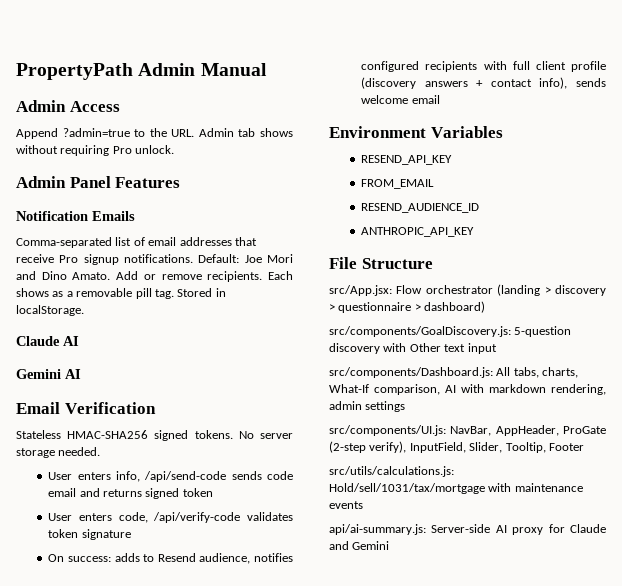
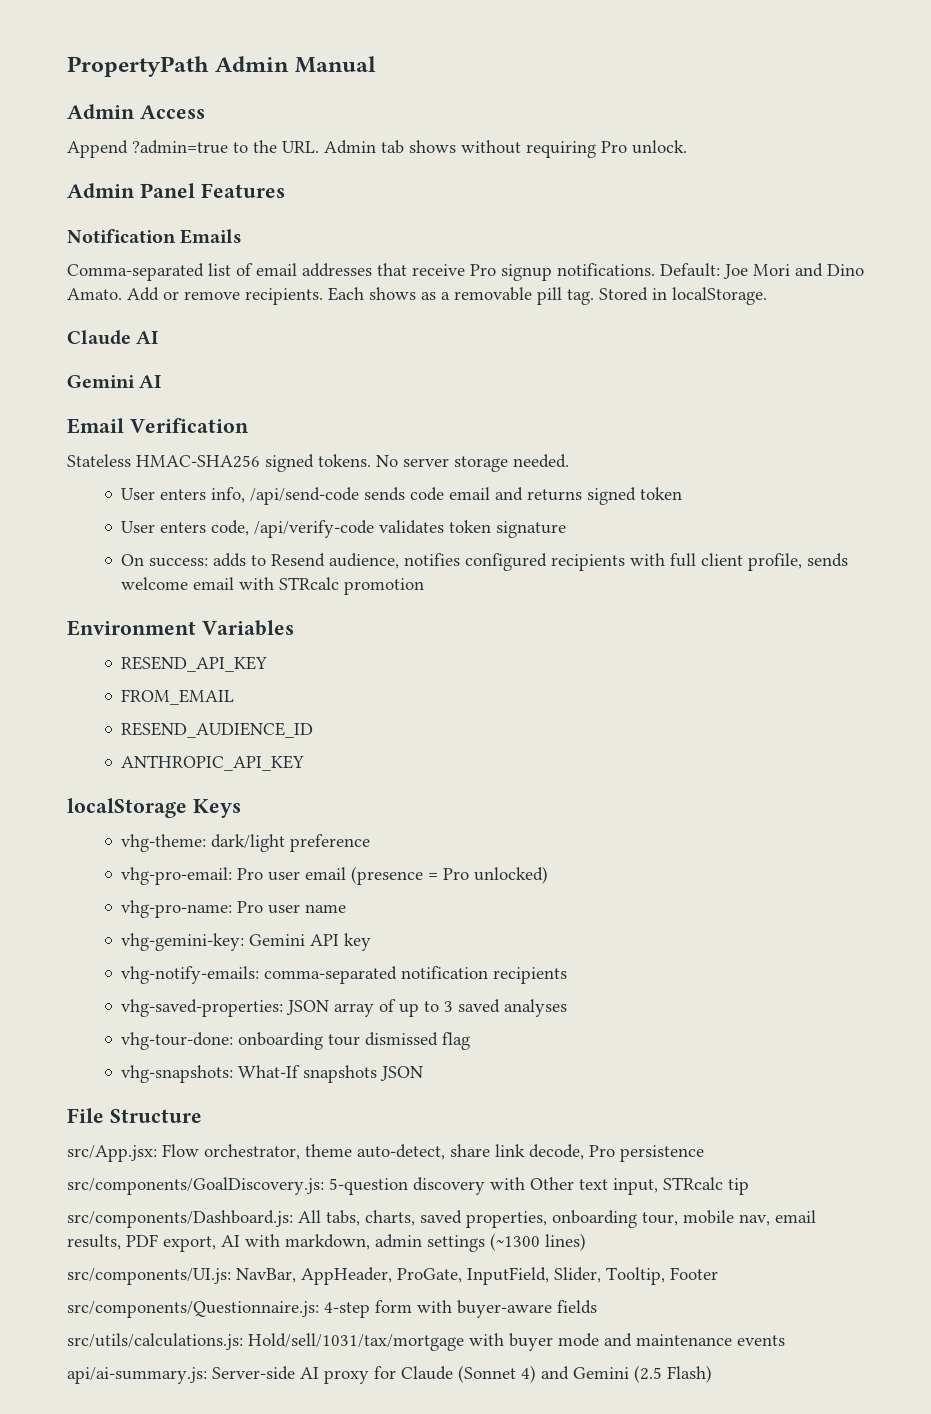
[571,61,606,72] [361,77,568,89] profile (discovery answers + contact info), -> [748,553,803,571] profile,
(440, 99) none -> [239,577,425,595] with STRcalc promotion
[329,257,433,269] [329,284,606,296] [329,301,486,313] File Structure // src/App.jsx: Flow orchestrator (landing > discovery > questionnaire > dashboard) -> [67,798,241,818] [121,834,371,852] [121,866,549,885] [121,900,347,918] [121,933,372,951] [121,966,568,984] [121,999,568,1017] [121,1032,471,1050] [121,1065,424,1083] [67,1108,202,1123] [67,1144,704,1162] localStorage Keys // vhg-theme: dark/light preference // vhg-pro-email: Pro user email (presence = Pro unlocked) // vhg-pro-name: Pro user name // vhg-gemini-key: Gemini API key // vhg-notify-emails: comma-separated notification recipients // vhg-saved-properties: JSON array of up to 3 saved analyses // vhg-tour-done: onboarding tour dismissed flag // vhg-snapshots: What-If snapshots JSON // File Structure // src/App.jsx: Flow orchestrator, theme auto-detect, share link decode, Pro persistence
[467,343,497,354] input -> [613,1177,749,1195] input, STRcalc tip
[329,384,606,395] What-If comparison, AI with markdown rendering, -> [420,1210,816,1228] [67,1234,370,1252] saved properties, onboarding tour, mobile nav, email results, PDF export, AI with markdown,
(406, 406) none -> [490,1233,586,1251] (~1300 lines)
[563,426,606,434] [329,441,407,453] ProGate (2-step verify), -> [397,1268,462,1283] ProGate,
(584, 447) none -> [67,1300,597,1318] // src/components/Questionnaire.js: 4-step form with buyer-aware fields
(512, 487) none -> [509,1333,632,1351] buyer mode and
[329,541,390,550] and Gemini -> [458,1365,712,1383] (Sonnet 4) and Gemini (2.5 Flash)

